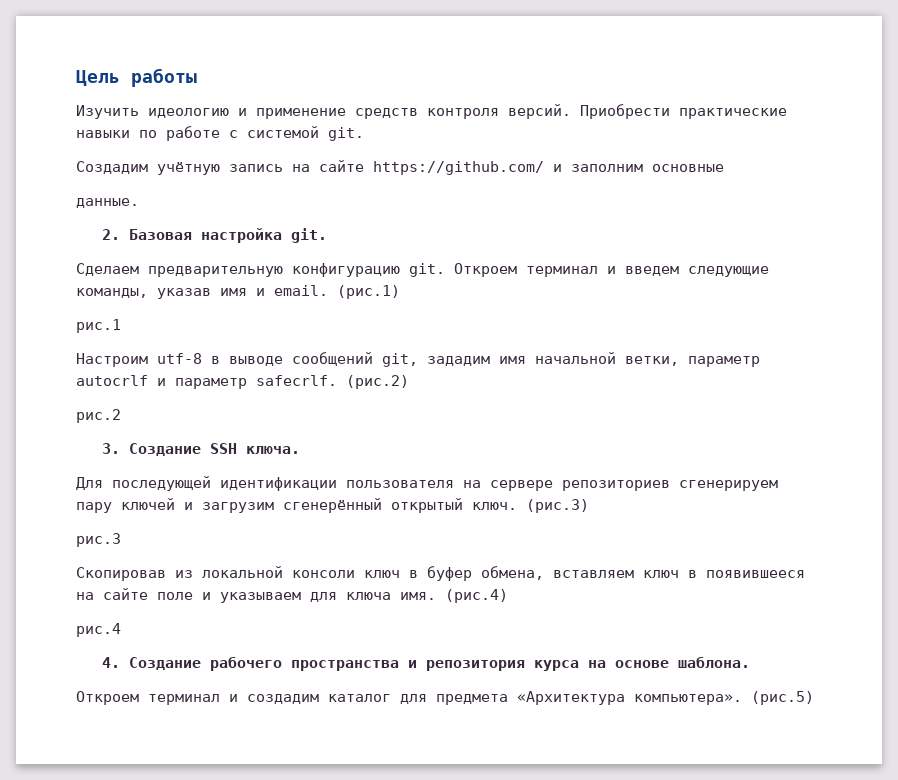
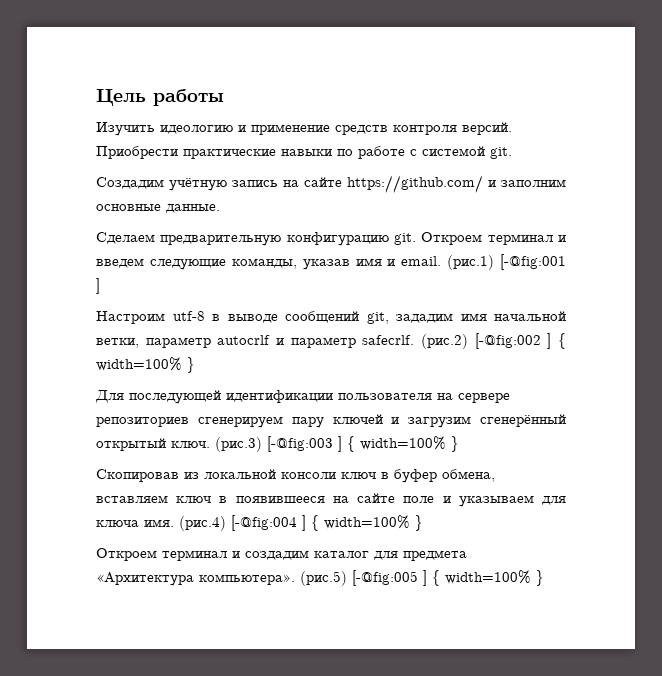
(724, 168) // -> (161, 207) none
[102,228,327,243] // 2. Базовая настройка git. -> (220, 208) none
[76,319,121,333] // рис.1 -> [500,254,566,270] [96,278,100,294] [-@fig:001 ]
[76,409,121,423] [102,443,300,456] // рис.2 // 3. Создание SSH ключа. -> [474,333,566,349] [96,357,195,373] [-@fig:002 ] { width=100% }
[76,533,121,547] // рис.3 -> [267,436,459,452] [-@fig:003 ] { width=100% }
[76,623,121,637] [102,656,750,671] // рис.4 // 4. Создание рабочего пространства и репозитория курса на основе шаблона. -> [231,515,423,531] [-@fig:004 ] { width=100% }
(814, 698) none -> [352,570,544,586] [-@fig:005 ] { width=100% }

